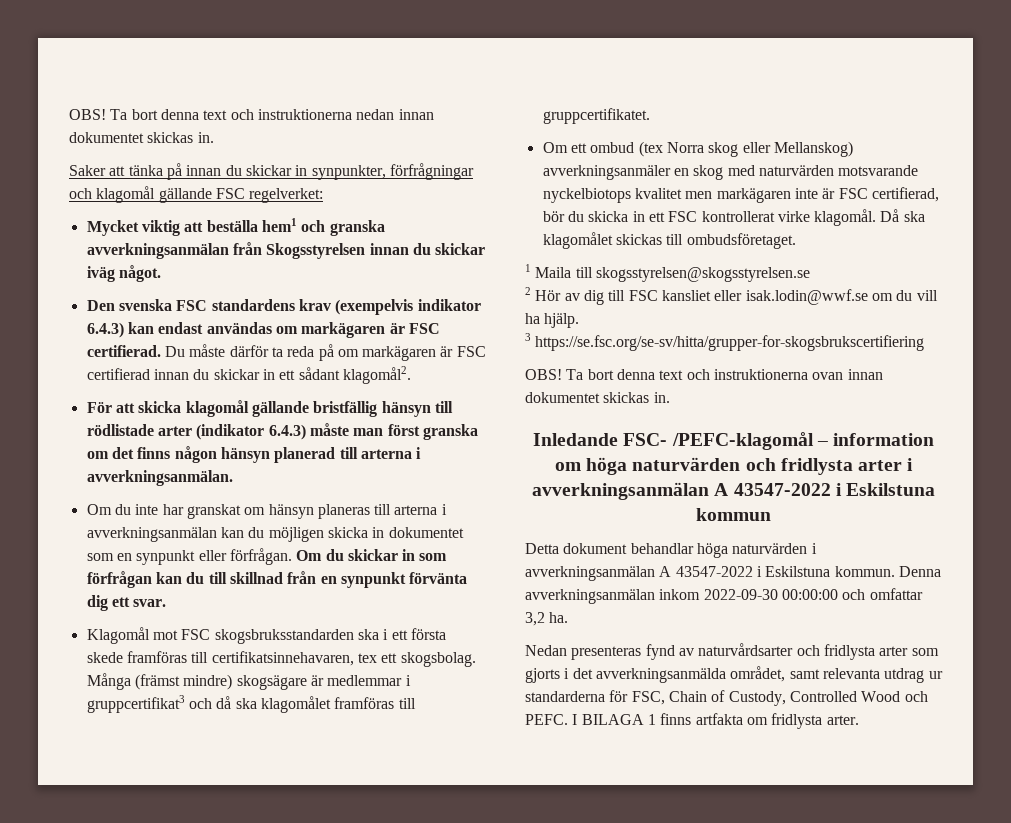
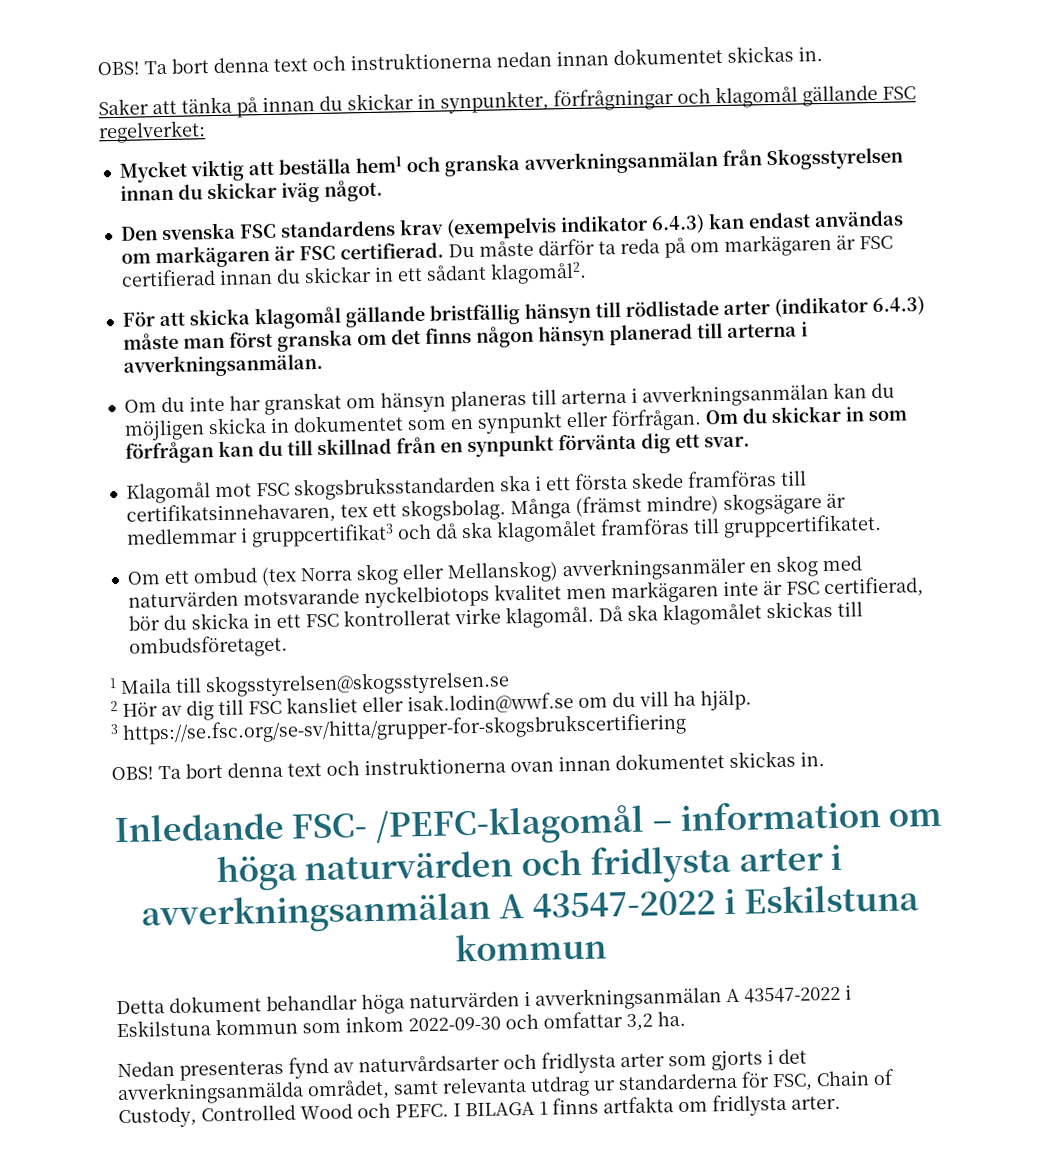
[834,566,941,577] [525,589,655,604] kommun. Denna avverkningsanmälan -> [215,1017,341,1036] kommun som
[781,589,838,600] 00:00:00 -> (501, 1024) none

